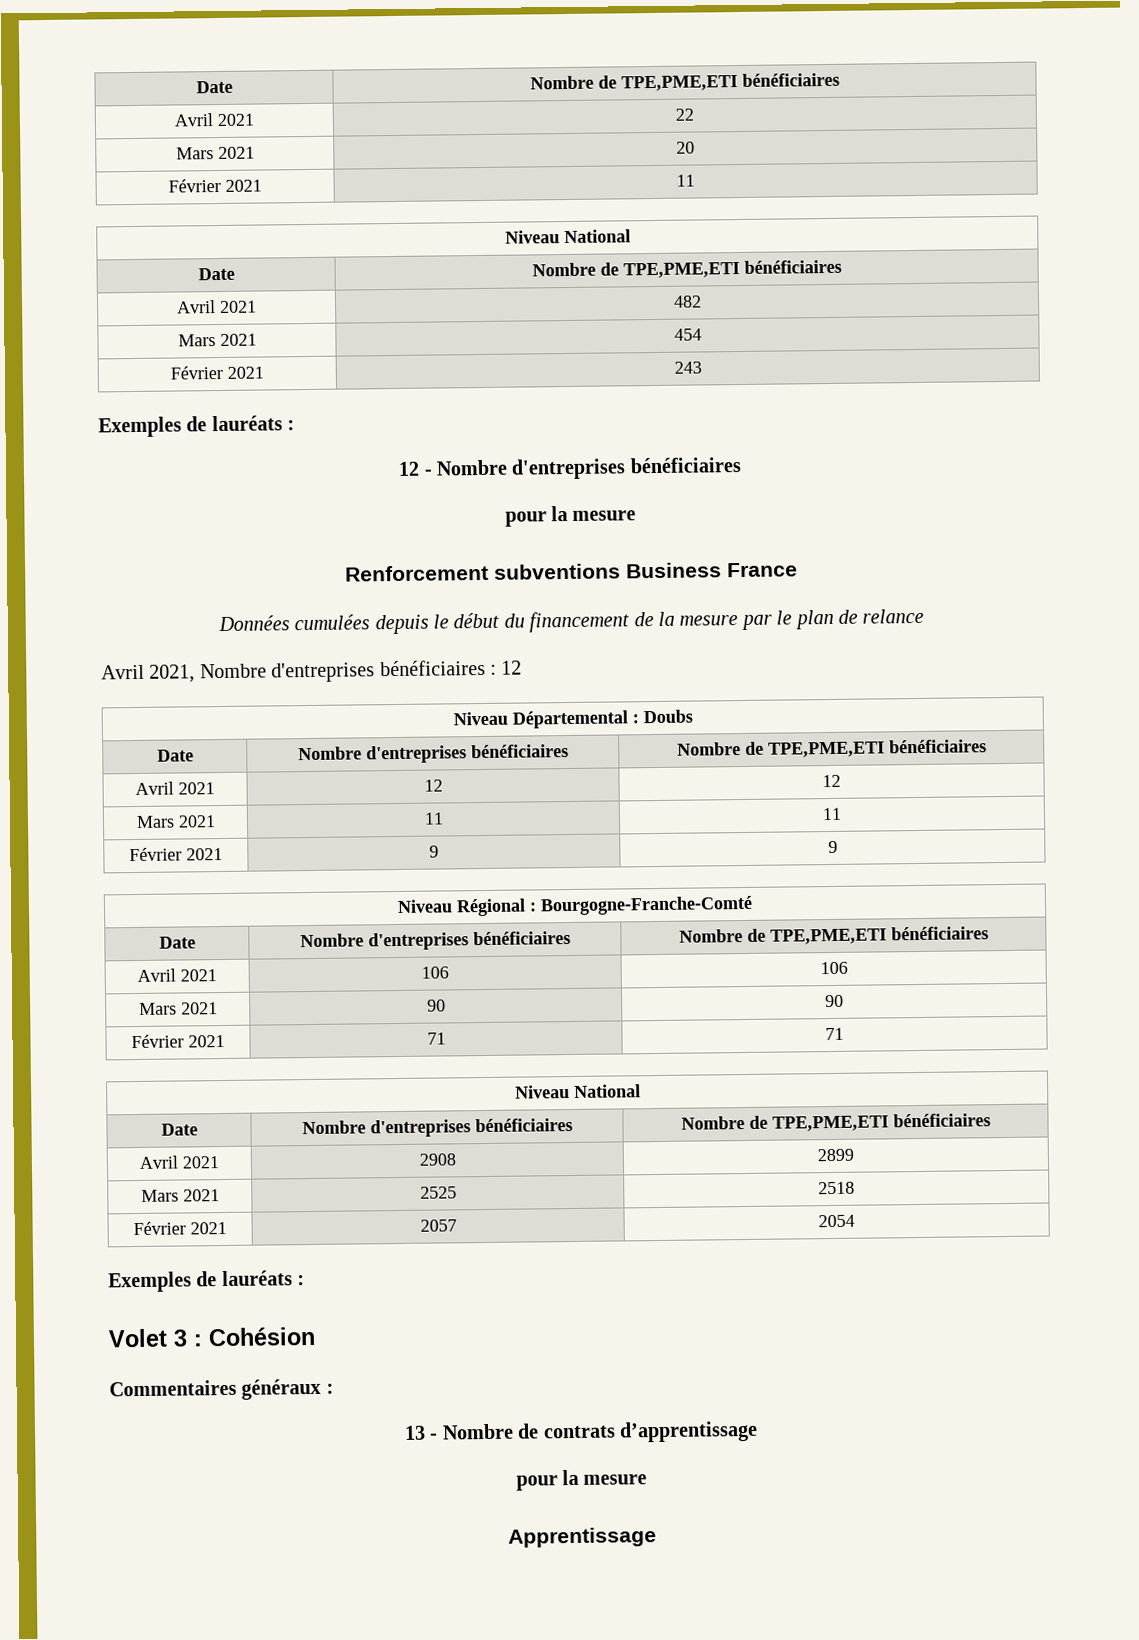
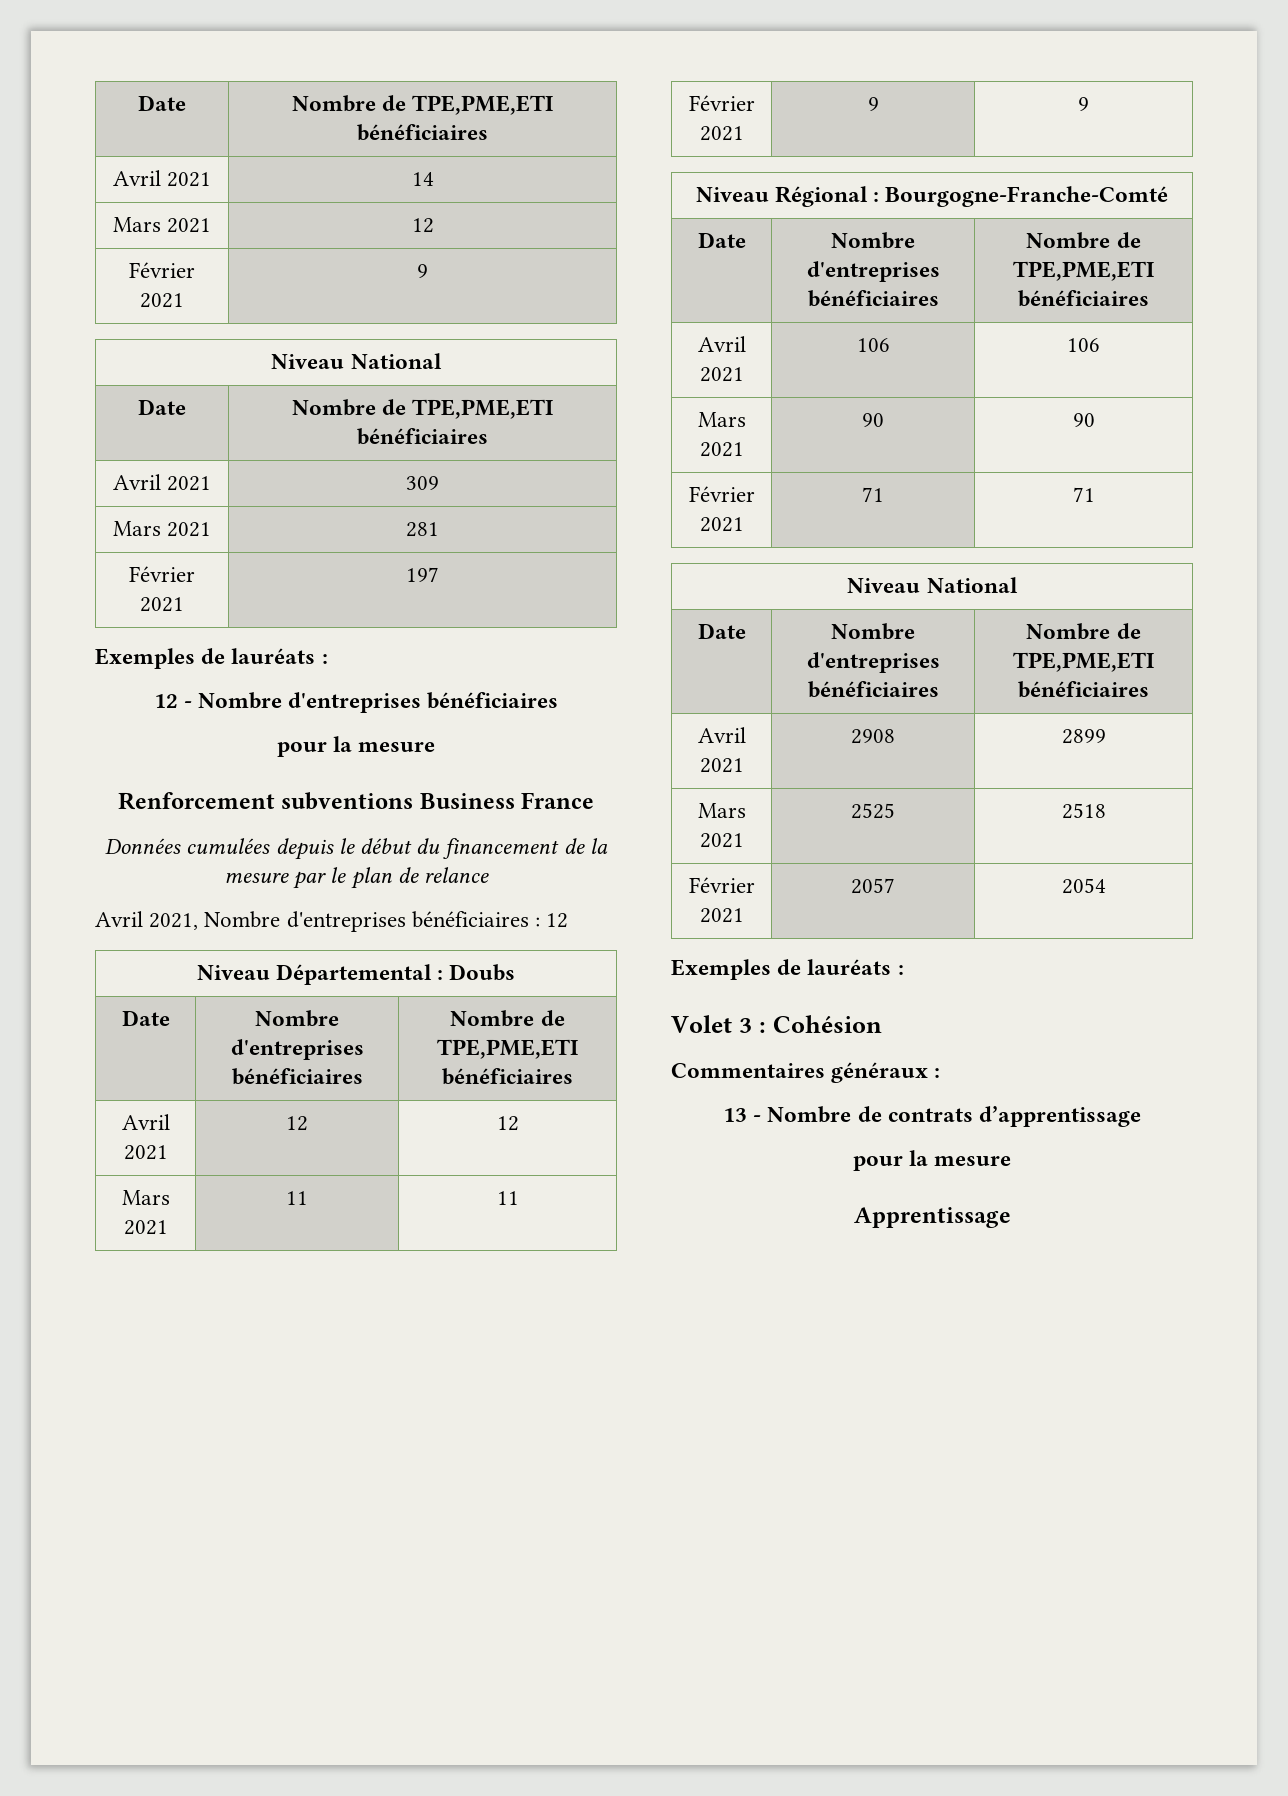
[195,80,233,94] [529,72,840,92] [174,113,254,127] [675,108,694,121] [175,146,255,160] [676,141,695,154] [168,178,262,193] [676,174,695,187] Date | Nombre de TPE,PME,ETI bénéficiaires // Avril 2021 | 22 // Mars 2021 | 20 // Février 2021 | 11 -> [138,95,186,111] [291,95,554,115] [357,124,488,141] [112,170,212,187] [411,172,434,186] [112,217,212,233] [411,218,434,233] [129,262,195,278] [140,293,184,308] [417,264,428,278] Date | Nombre de TPE,PME,ETI bénéficiaires // Avril 2021 | 14 // Mars 2021 | 12 // Février 2021 | 9
[672,295,702,308] [177,333,257,347] [673,328,702,341] [170,365,264,380] [673,361,702,374] 482 // Mars 2021 | 454 // Février 2021 | 243 -> [406,476,439,490] [112,521,212,537] [406,522,439,537] [129,566,195,582] [140,597,184,612] [406,567,439,582] 309 // Mars 2021 | 281 // Février 2021 | 197

